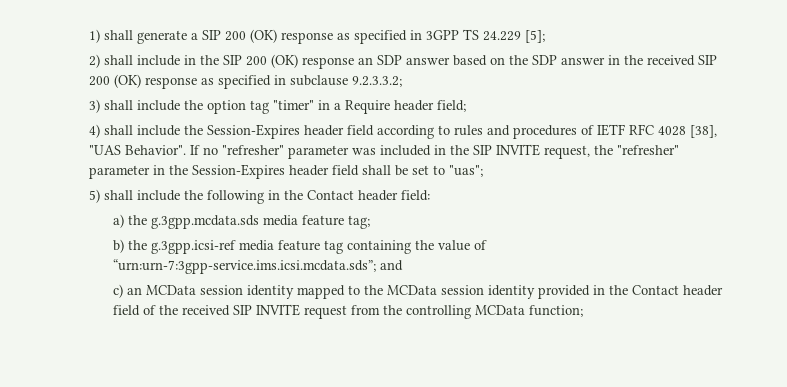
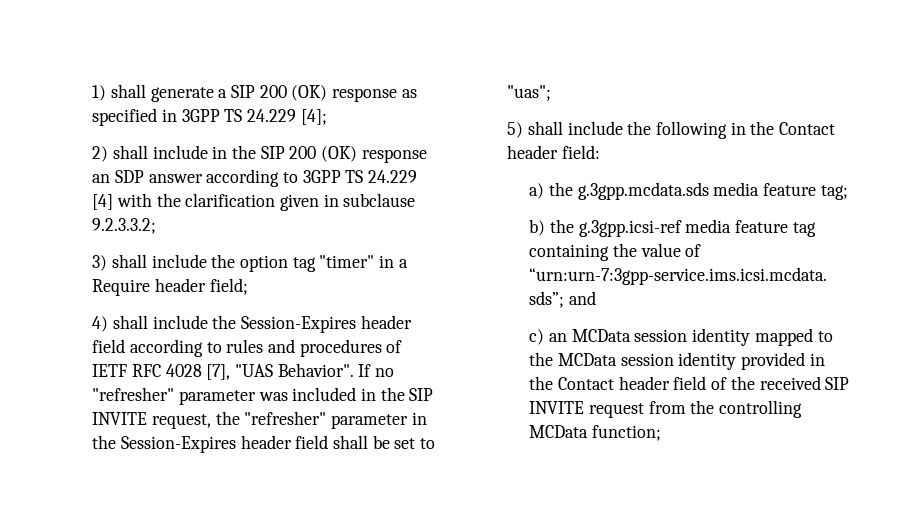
[524,30,545,43] [5]; -> [300,109,327,125] [4];
[452,55,717,66] [88,74,271,89] based on the SDP answer in the received SIP 200 (OK) response as specified -> [206,169,418,187] [92,193,319,211] according to 3GPP TS 24.229 [4] with the clarification given
[689,125,717,138] [38], -> [206,364,231,380] [7],

